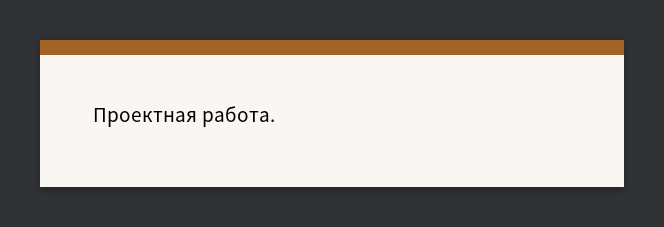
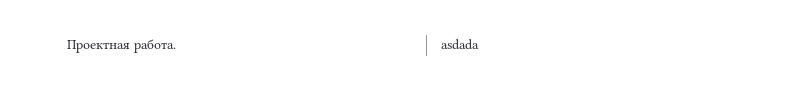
(276, 116) none -> [441,39,479,50] // asdada

